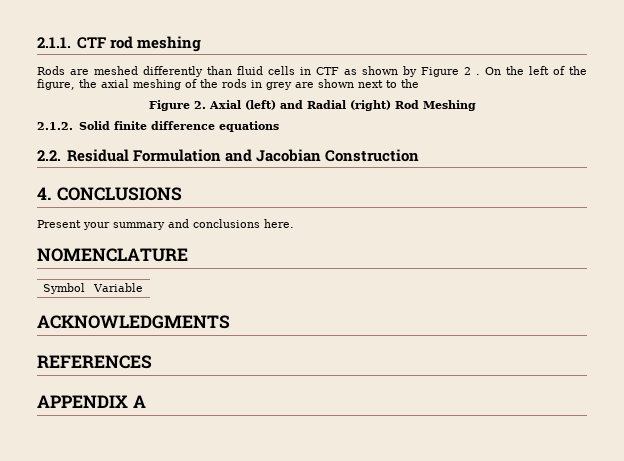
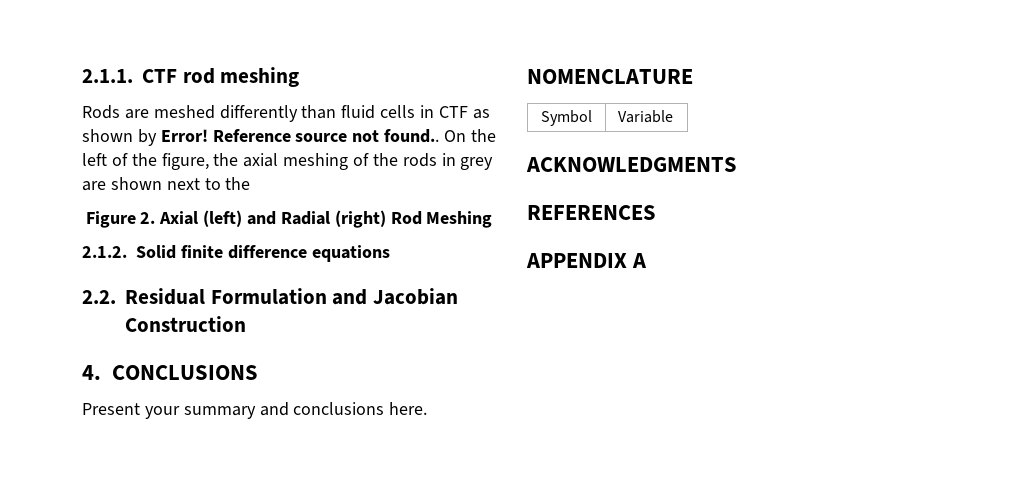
[421,67,480,77] Figure 2 . -> [160,129,440,143] Error! Reference source not found..

